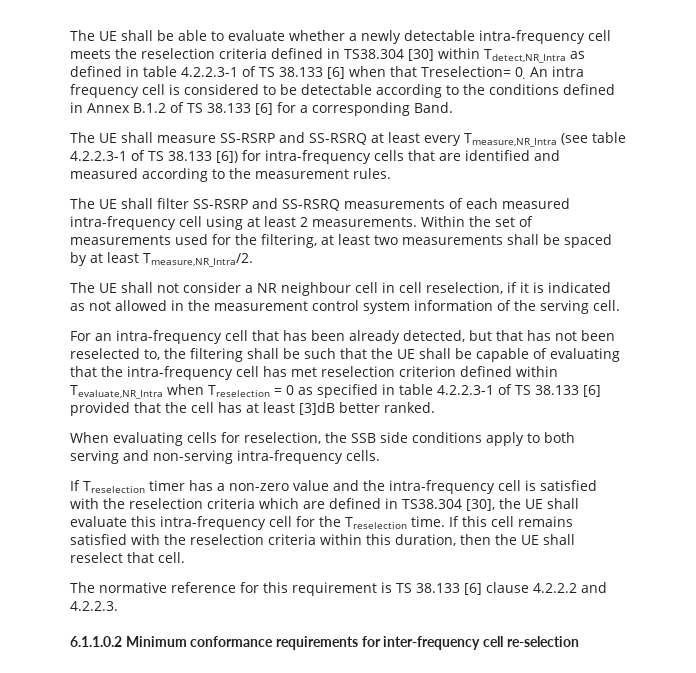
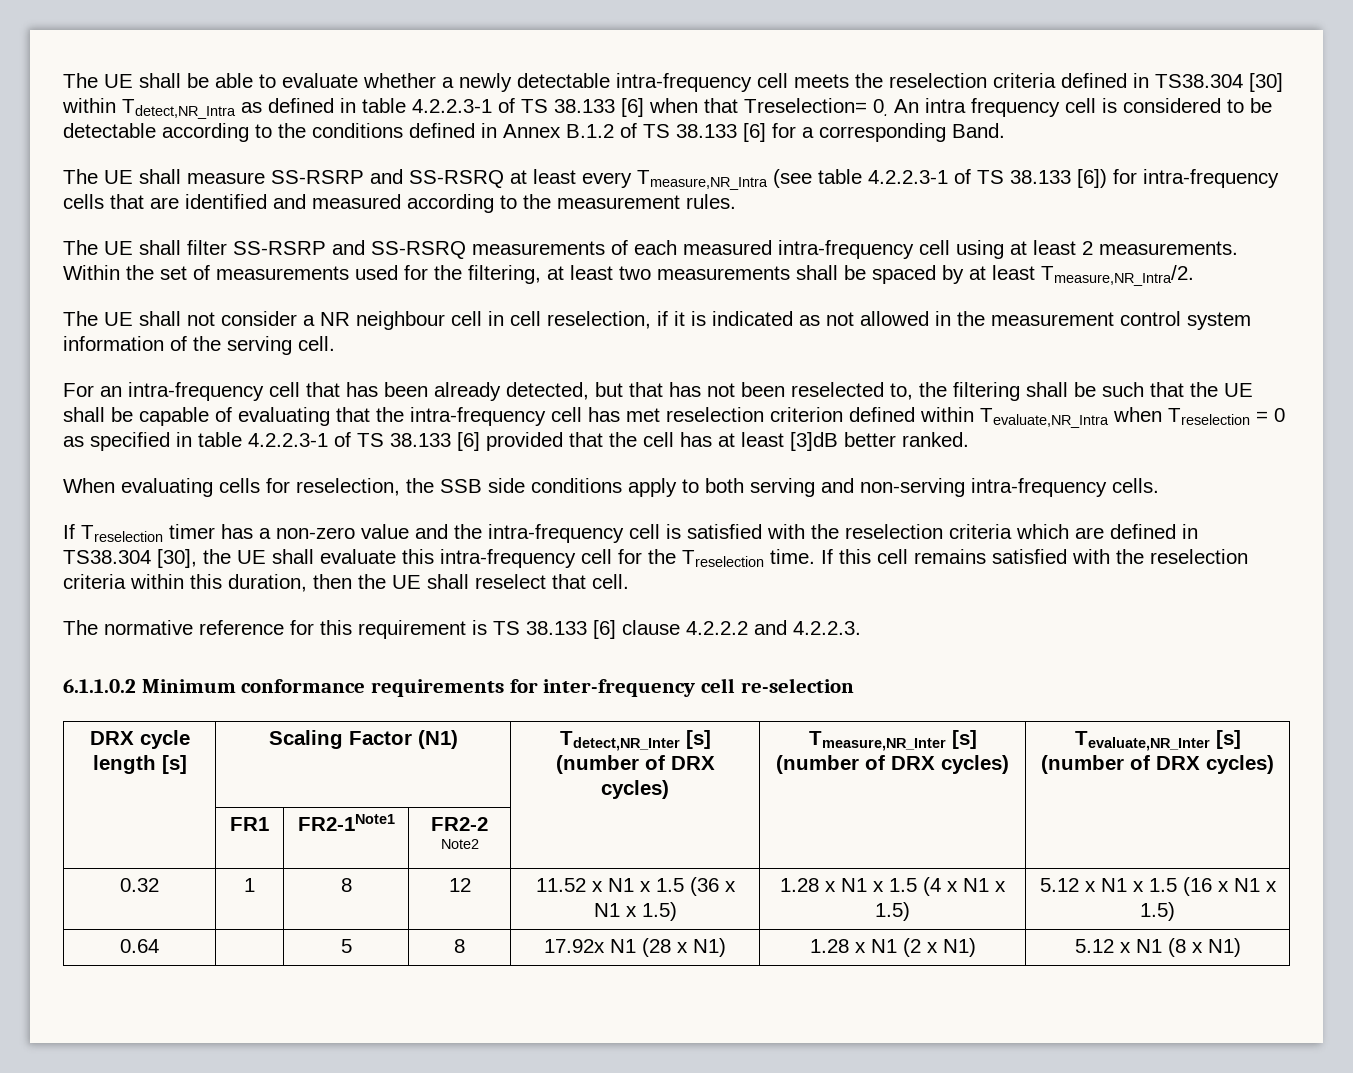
(579, 641) none -> [89,730,190,749] [92,755,187,774] [268,730,458,749] [559,730,711,751] [555,755,715,774] [601,780,669,799] [808,730,977,751] [776,755,1009,774] [1074,730,1241,751] [1041,755,1274,774] [230,817,269,831] [297,814,395,831] [431,817,488,831] [440,839,479,849] [120,878,159,892] [244,878,255,892] [340,878,352,892] [448,878,471,892] [535,877,736,896] [593,902,677,921] [780,877,1006,896] [875,902,910,921] [1039,877,1277,896] [1140,902,1175,921] [120,939,159,953] [340,939,352,953] [454,939,465,953] [544,938,726,957] [809,938,976,957] [1074,938,1241,957] // DRX cycle length [s] | Scaling Factor (N1) | Tdetect,NR_Inter [s] (number of DRX cycles) | Tmeasure,NR_Inter [s] (number of DRX cycles) | Tevaluate,NR_Inter [s] (number of DRX cycles) // | FR1 | FR2-1Note1 | FR2-2 Note2 | | | // 0.32 | 1 | 8 | 12 | 11.52 x N1 x 1.5 (36 x N1 x 1.5) | 1.28 x N1 x 1.5 (4 x N1 x 1.5) | 5.12 x N1 x 1.5 (16 x N1 x 1.5) // 0.64 | | 5 | 8 | 17.92x N1 (28 x N1) | 1.28 x N1 (2 x N1) | 5.12 x N1 (8 x N1)

